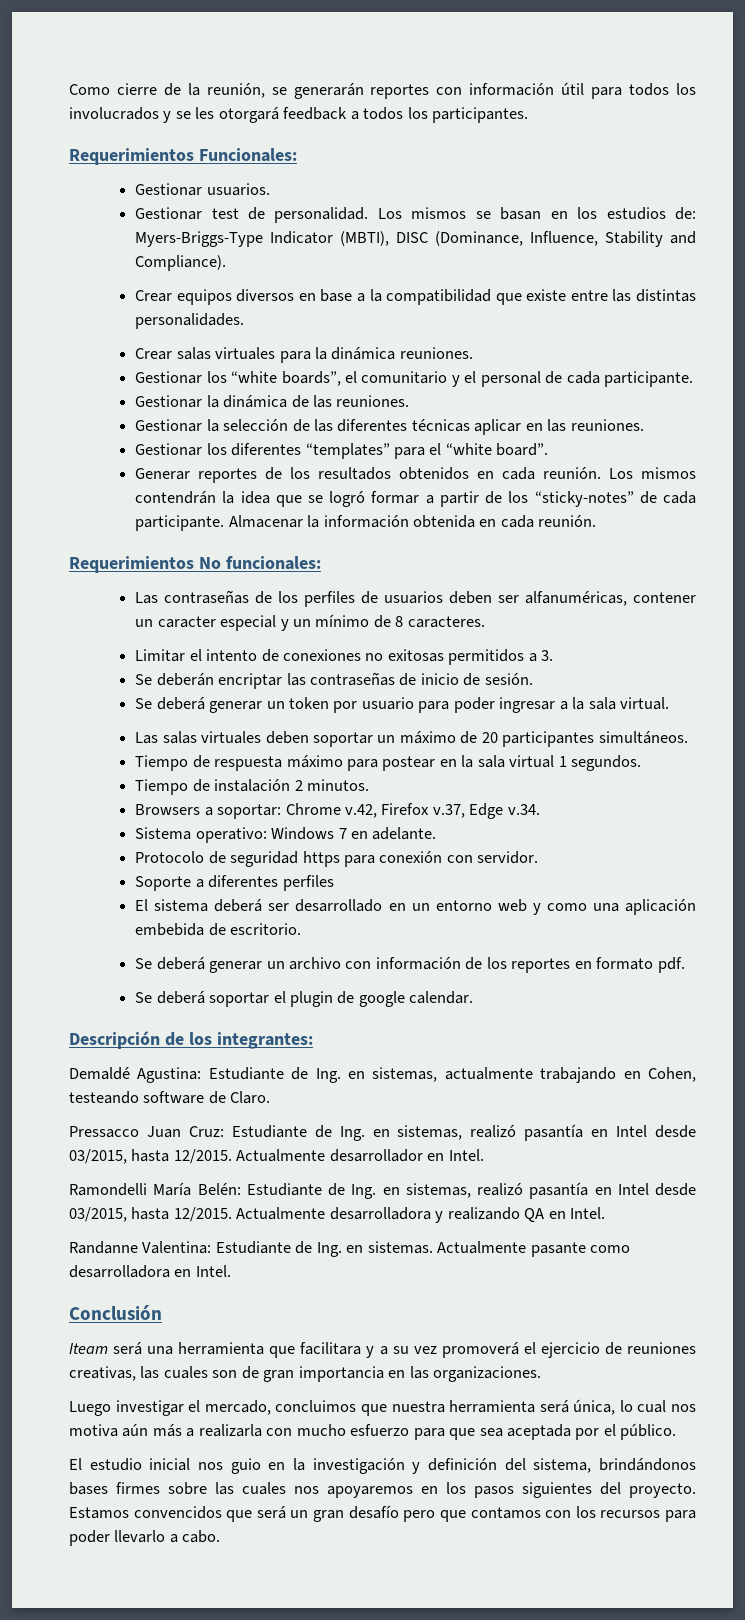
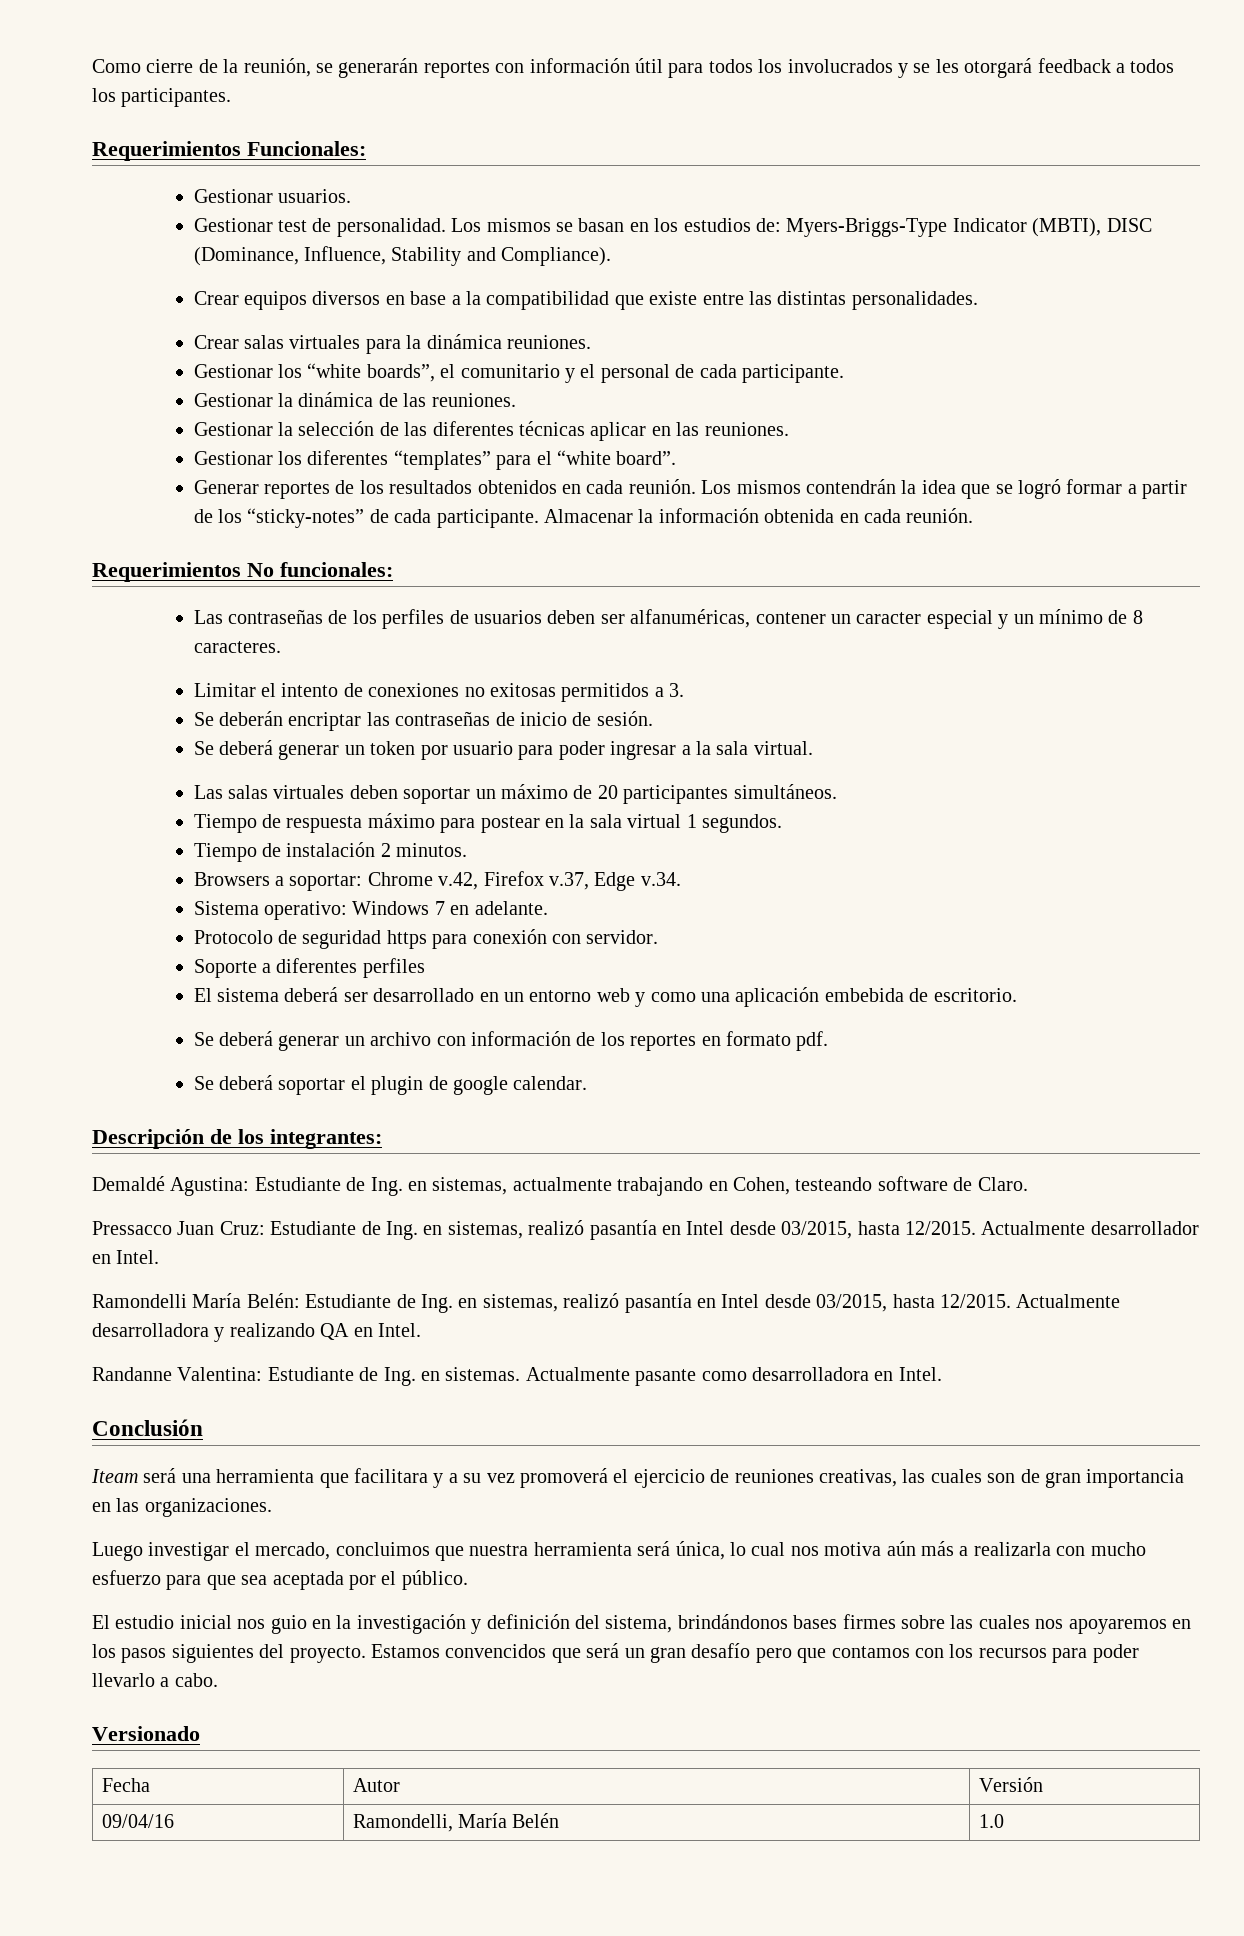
(221, 1536) none -> [92,1726,200,1741] [101,1778,150,1792] [352,1778,400,1792] [978,1777,1043,1792] [101,1814,174,1828] [352,1813,560,1832] [978,1814,1004,1828] // Versionado // Fecha | Autor | Versión // 09/04/16 | Ramondelli, María Belén | 1.0

